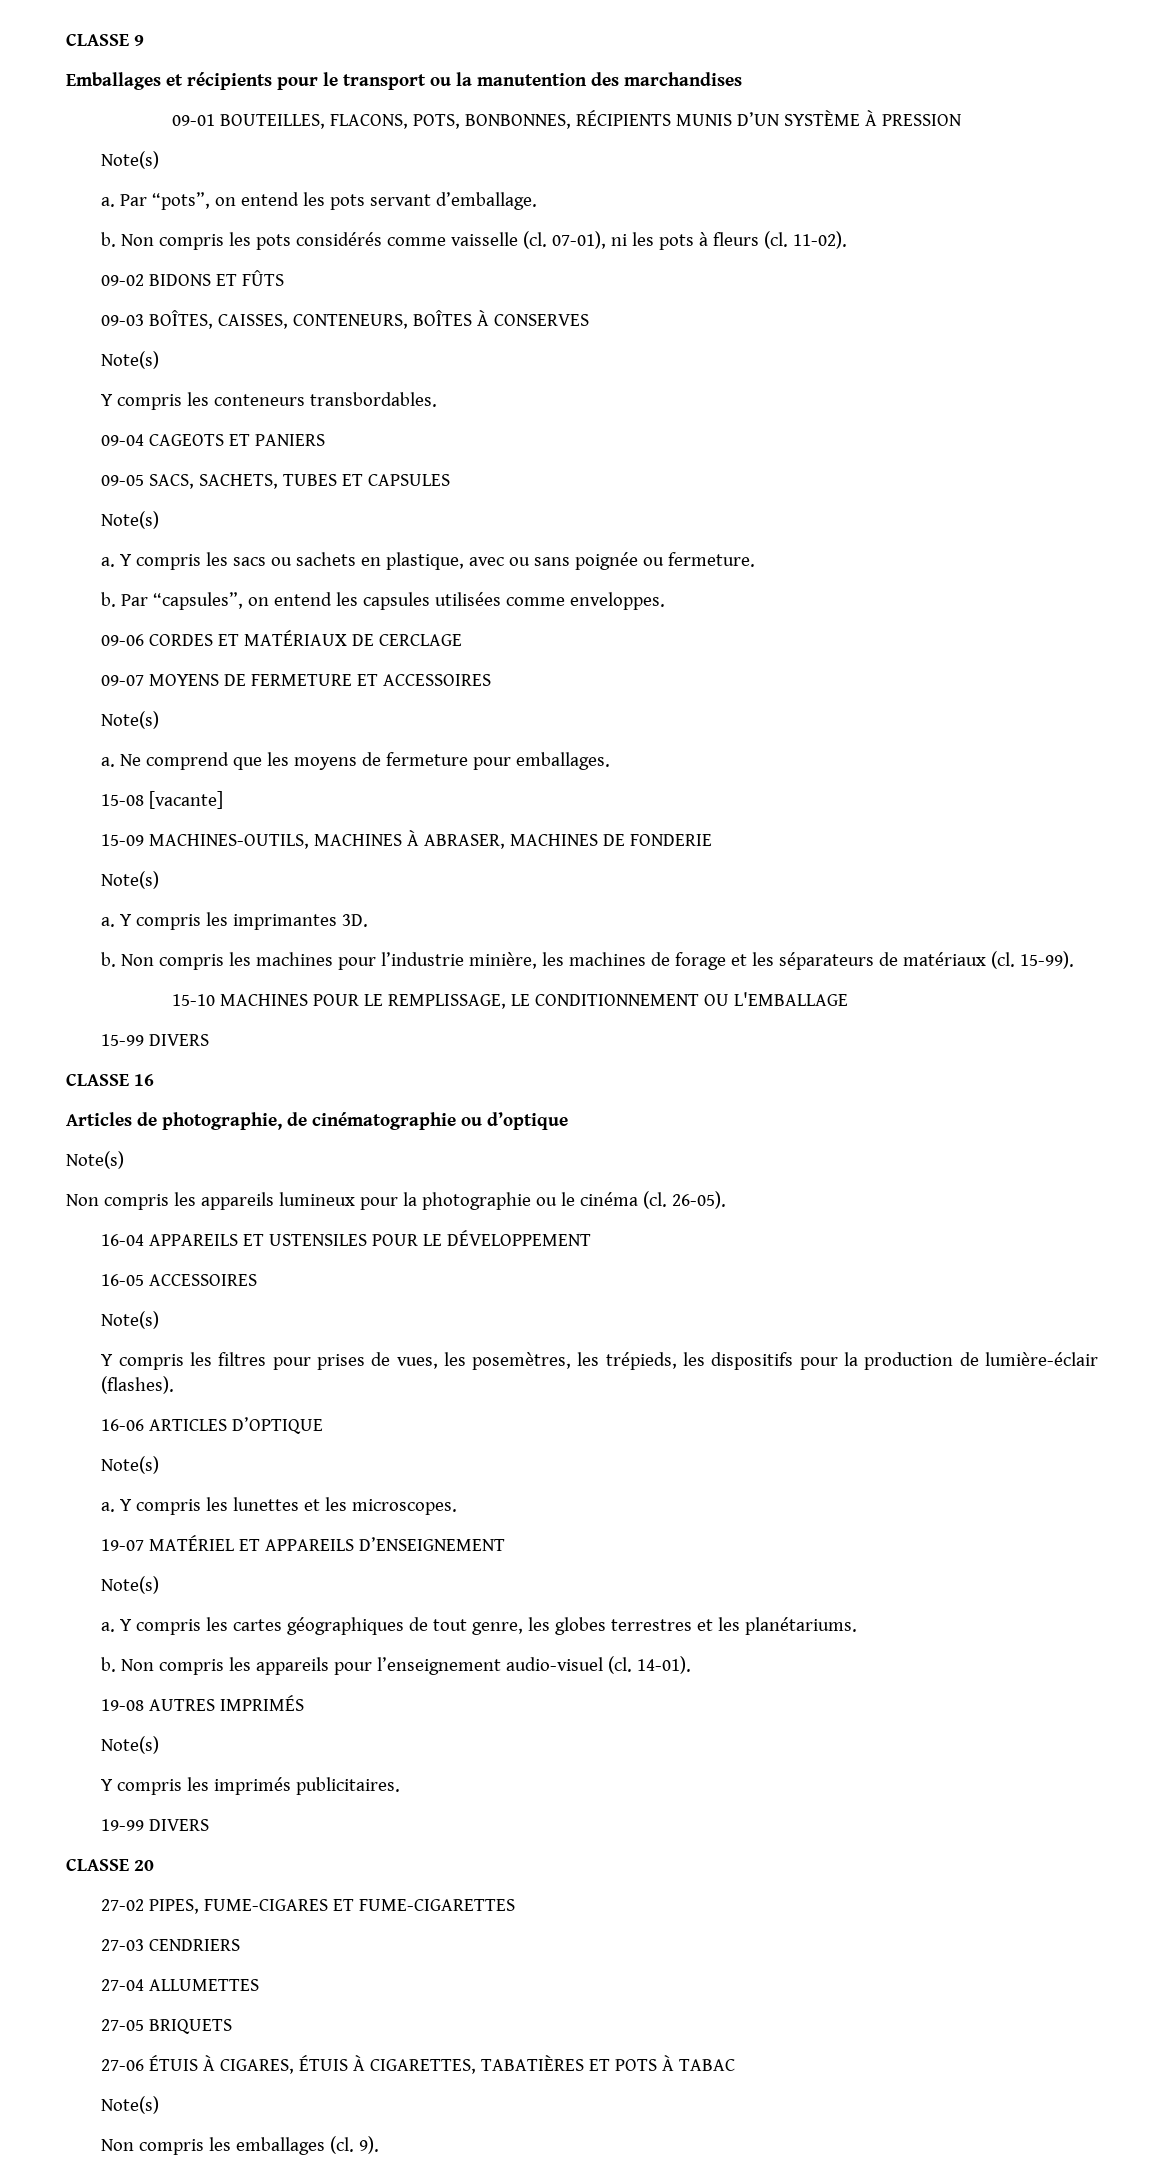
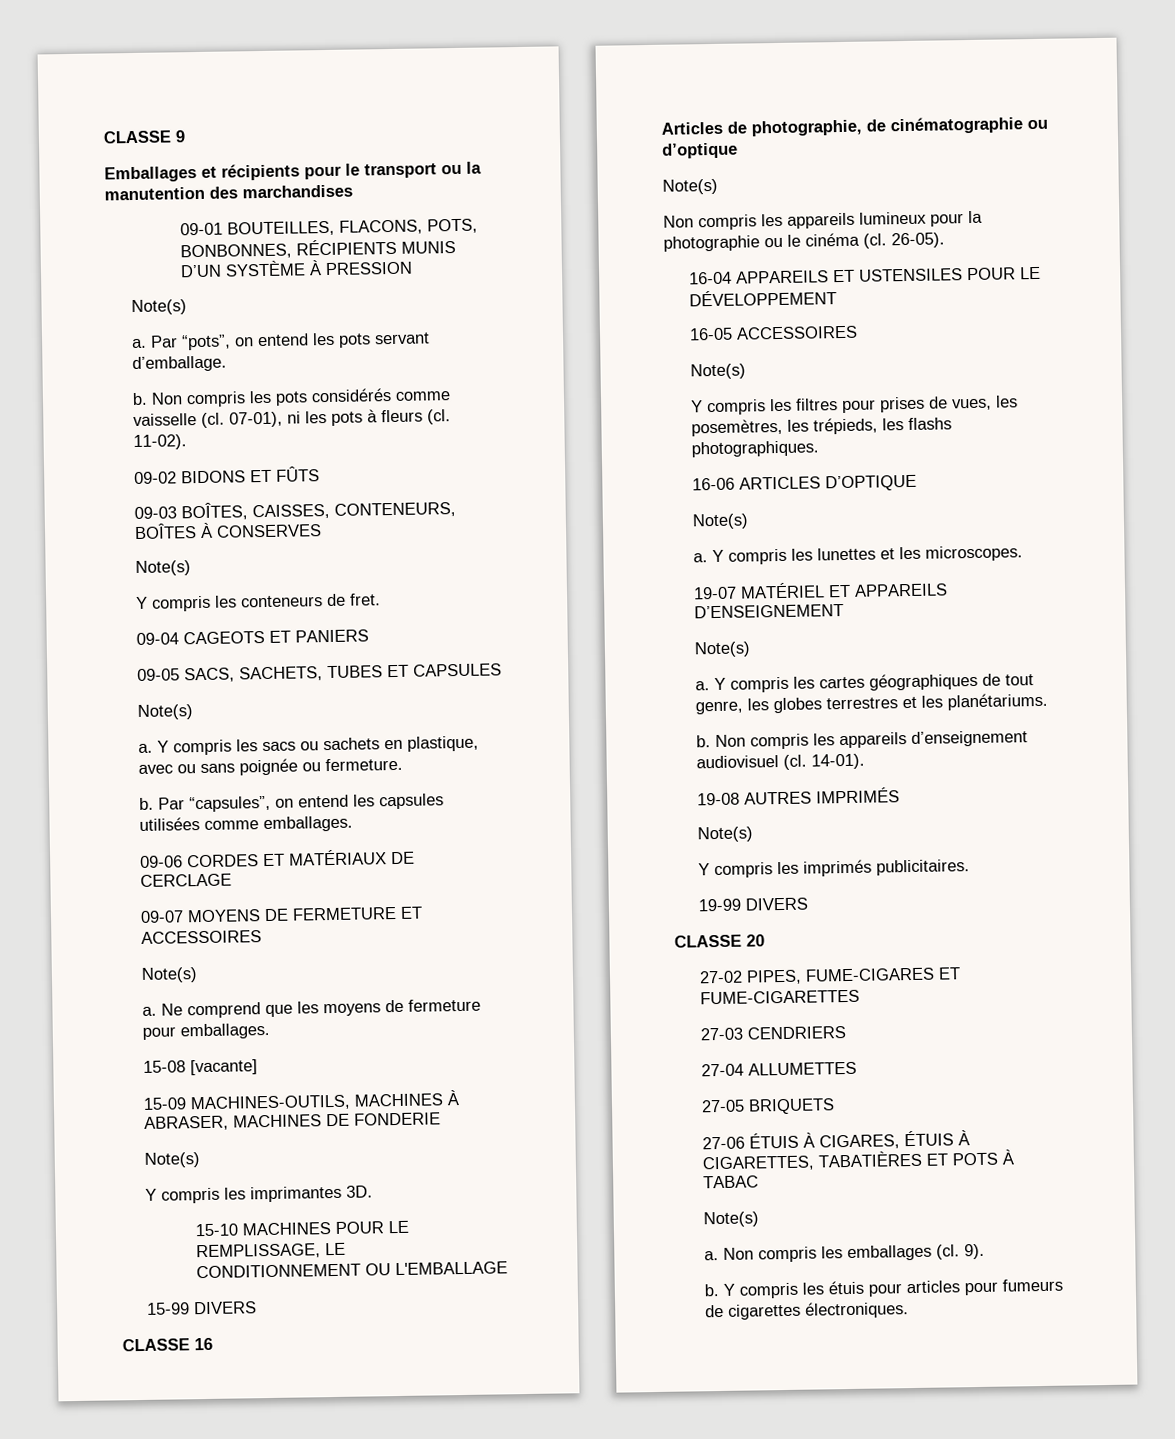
[310,392,438,407] transbordables. -> [327,593,382,607] de fret.
[570,592,666,610] enveloppes. -> [263,815,354,833] emballages.
[101,917,116,927] a. -> (201, 1160) none
[101,951,1075,970] // b. Non compris les machines pour l’industrie minière, les machines de forage et les séparateurs de matériaux (cl. 15-99). -> (374, 1191) none
[711,1352,1099,1370] [101,1376,175,1394] dispositifs pour la production de lumière-éclair (flashes). -> [908,417,953,430] [691,440,820,458] flashs photographiques.
[334,1657,604,1675] pour l’enseignement audio-visuel -> [911,730,1029,747] [696,755,780,769] d’enseignement audiovisuel
(160, 2105) none -> [704,1251,720,1261] a.
(380, 2145) none -> [704,1278,1064,1299] [705,1301,910,1320] // b. Y compris les étuis pour articles pour fumeurs de cigarettes électroniques.

